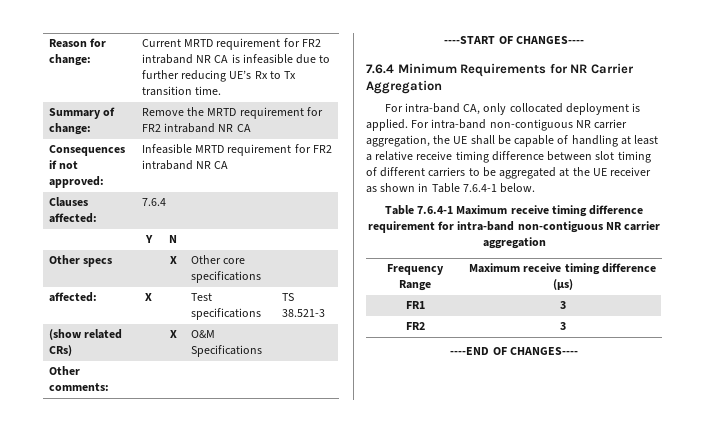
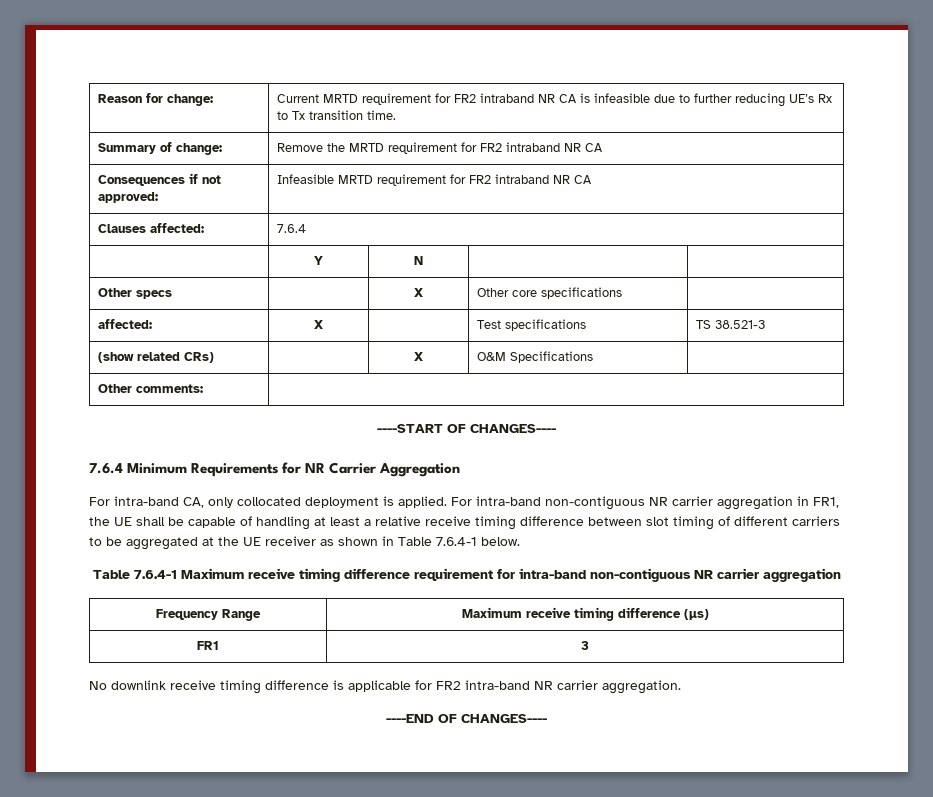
[366,135,430,147] aggregation, -> [717,496,839,510] aggregation in FR1,
[405,322,425,330] [559,322,566,330] // FR2 | 3 -> [89,680,681,694] // No downlink receive timing difference is applicable for FR2 intra-band NR carrier aggregation.

